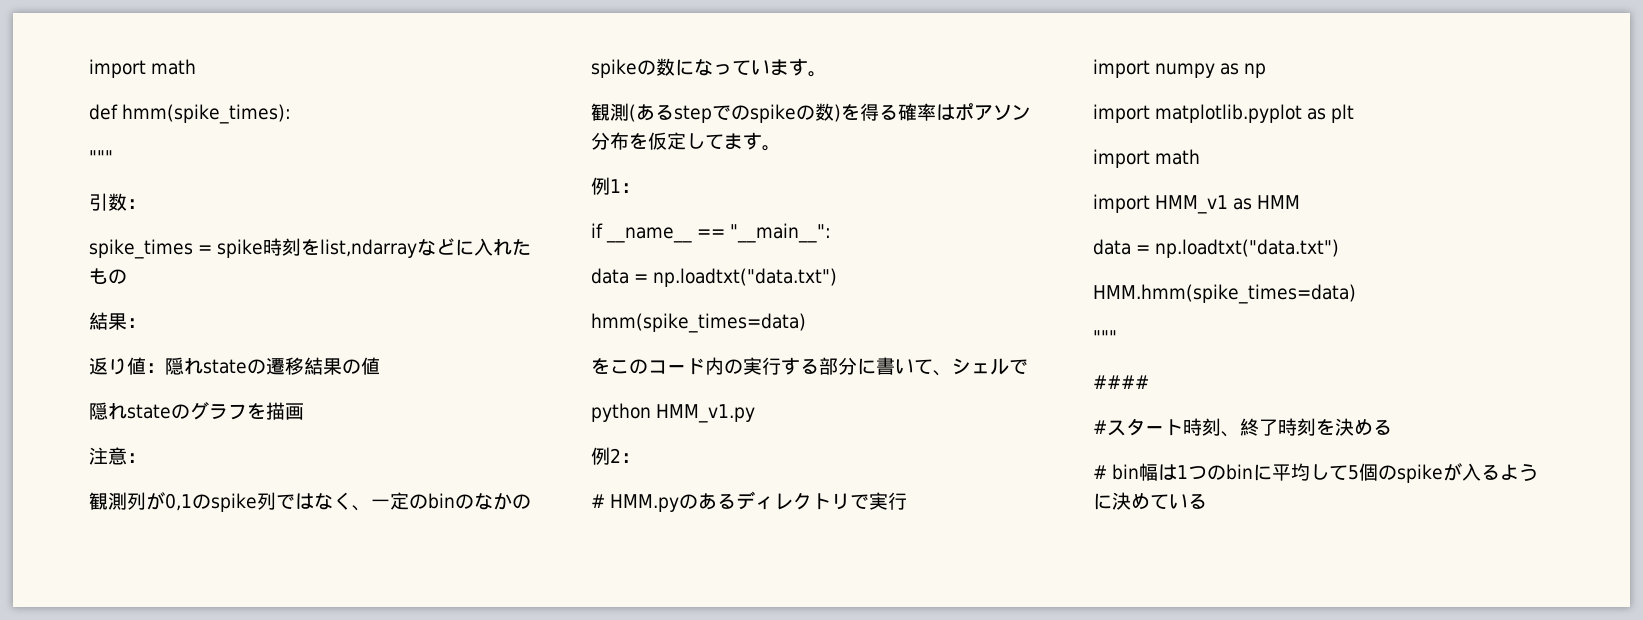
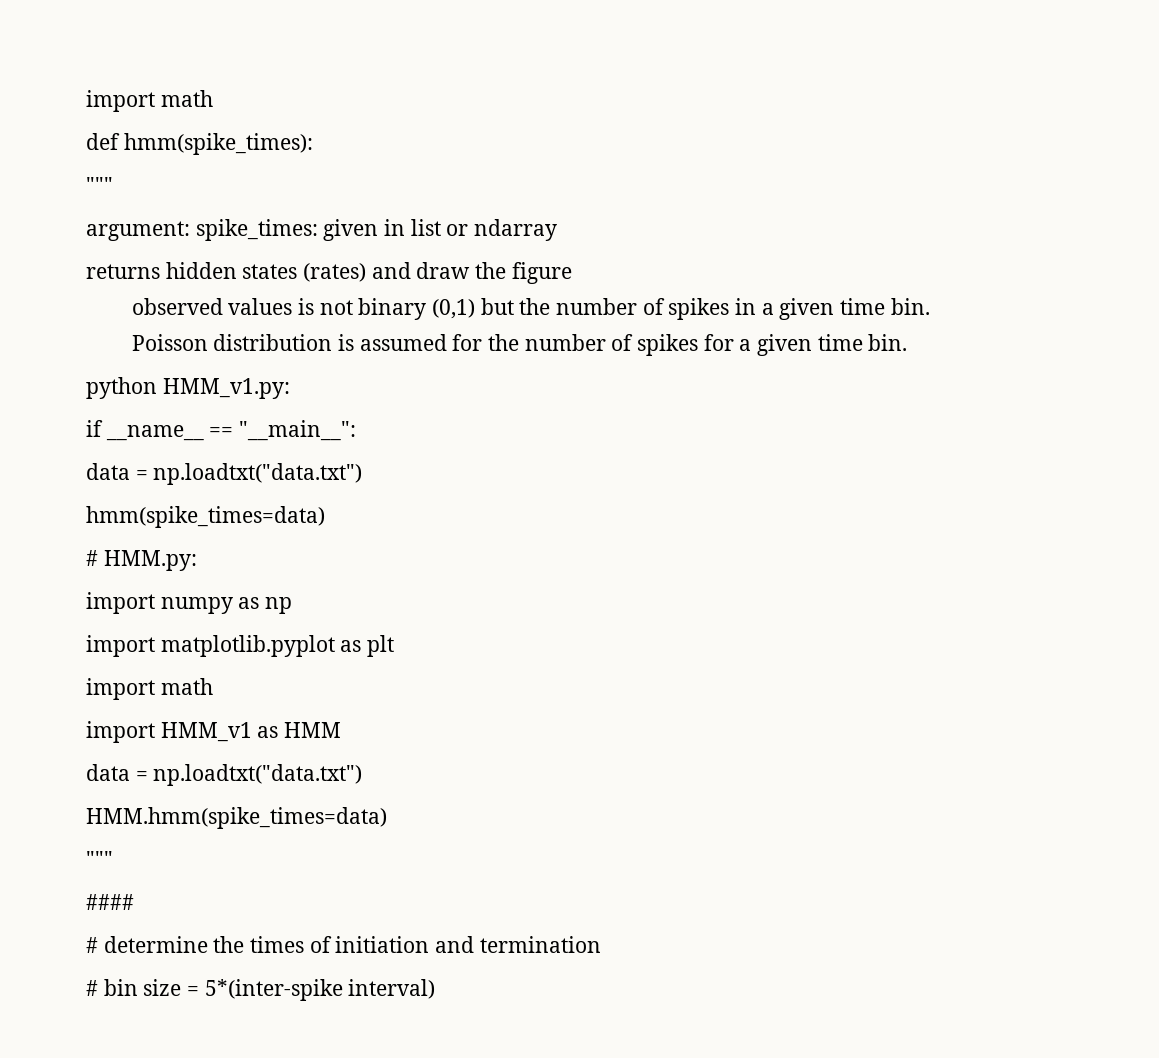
[89,193,146,211] [89,238,532,259] [89,268,127,285] [89,312,146,330] [89,357,380,375] [89,402,304,420] [89,447,146,465] [89,492,531,512] [591,58,827,78] [591,103,1031,123] [591,132,781,151] [591,177,640,195] 引数： // spike_times = spike時刻をlist,ndarrayなどに入れたもの // 結果： // 返り値：隠れstateの遷移結果の値 // 隠れstateのグラフを描画 // 注意： // 観測列が0,1のspike列ではなく、一定のbinのなかのspikeの数になっています。 // 観測(あるstepでのspikeの数)を得る確率はポアソン分布を仮定してます。 // 例1： -> [86,219,558,241] [86,262,572,284] [131,298,930,320] [131,334,908,356] [86,377,290,399] argument: spike_times: given in list or ndarray // returns hidden states (rates) and draw the figure // observed values is not binary (0,1) but the number of spikes in a given time bin. // Poisson distribution is assumed for the number of spikes for a given time bin. // python HMM_v1.py:
[591,357,1028,376] [591,403,756,423] [591,447,640,465] [591,491,908,512] をこのコード内の実行する部分に書いて、シェルで // python HMM_v1.py // 例2： // # HMM.pyのあるディレクトリで実行 -> [86,550,197,571] # HMM.py:
[1107,418,1392,437] [1093,463,1539,483] [1093,492,1207,510] スタート時刻、終了時刻を決める // # bin幅は1つのbinに平均して5個のspikeが入るように決めている -> [103,936,601,953] [86,979,436,1001] determine the times of initiation and termination // # bin size = 5*(inter-spike interval)

